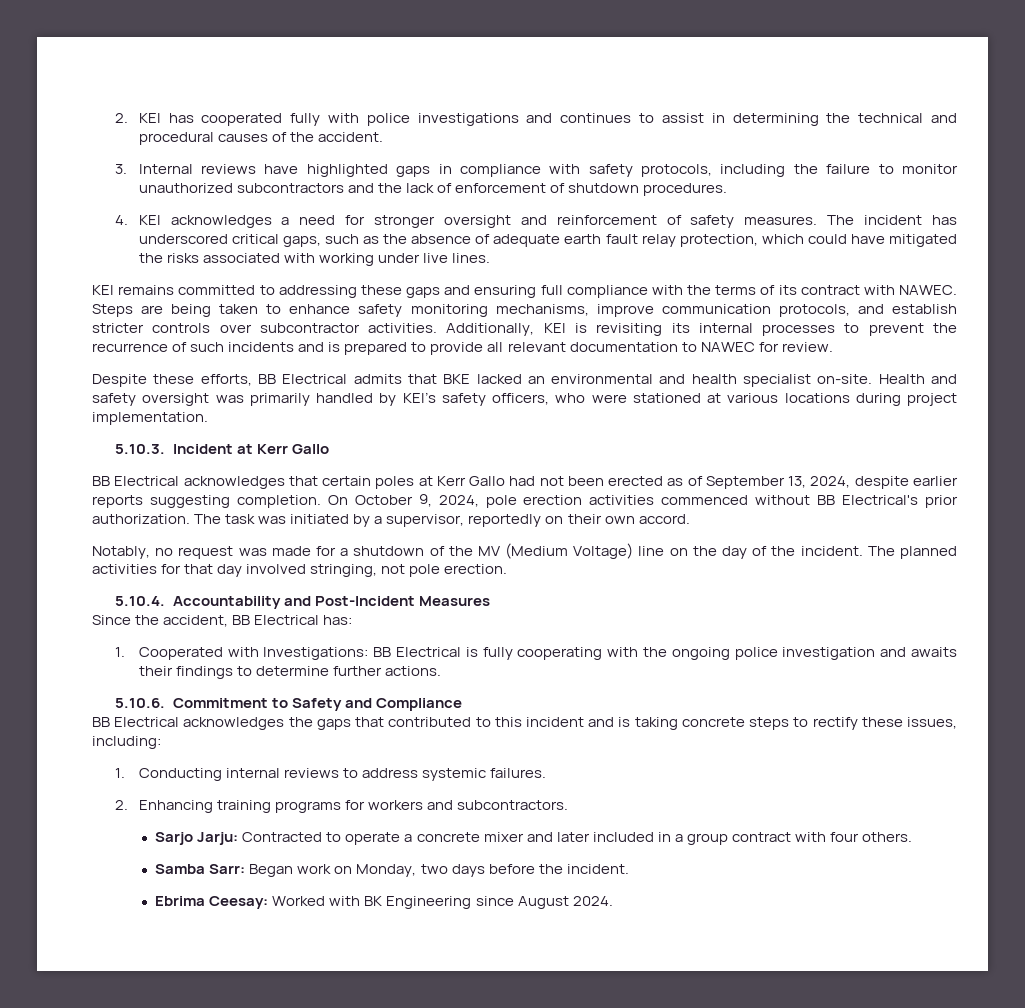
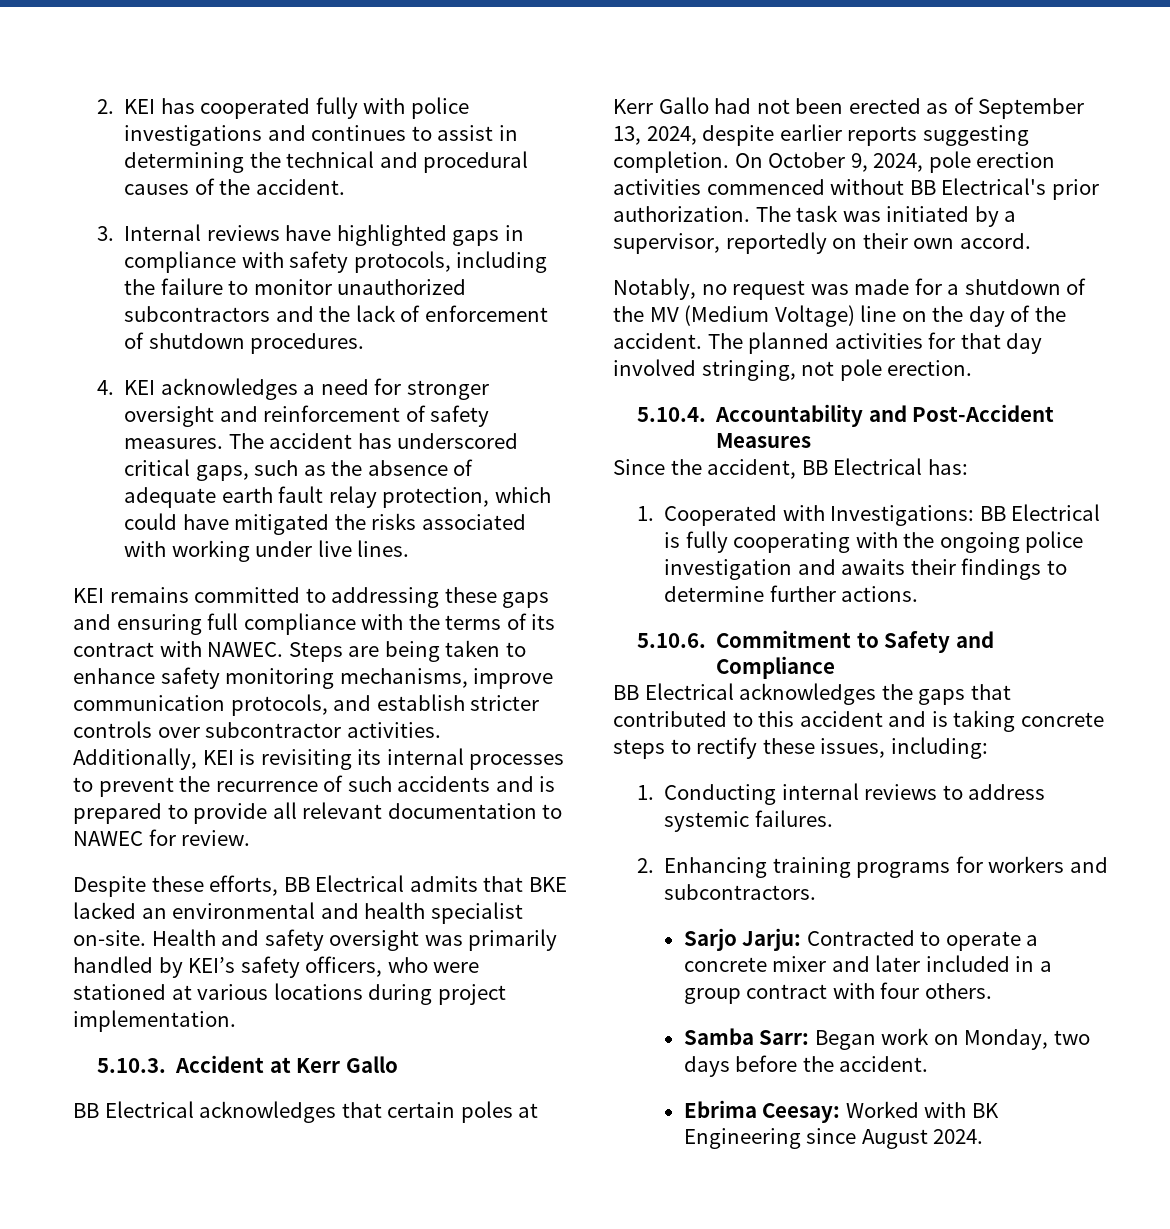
[864,215,923,225] incident -> [269,433,353,449] accident
[228,342,295,352] incidents -> [397,776,491,792] accidents
[172,444,233,454] Incident -> [175,1055,265,1073] Accident
[800,546,863,556] incident. -> [613,333,702,349] accident.
[314,596,415,606] Post-Incident -> [912,404,1055,422] Post-Accident
[526,717,584,727] incident -> [799,711,883,727] accident
[566,864,629,874] incident. -> [839,1056,929,1072] accident.

